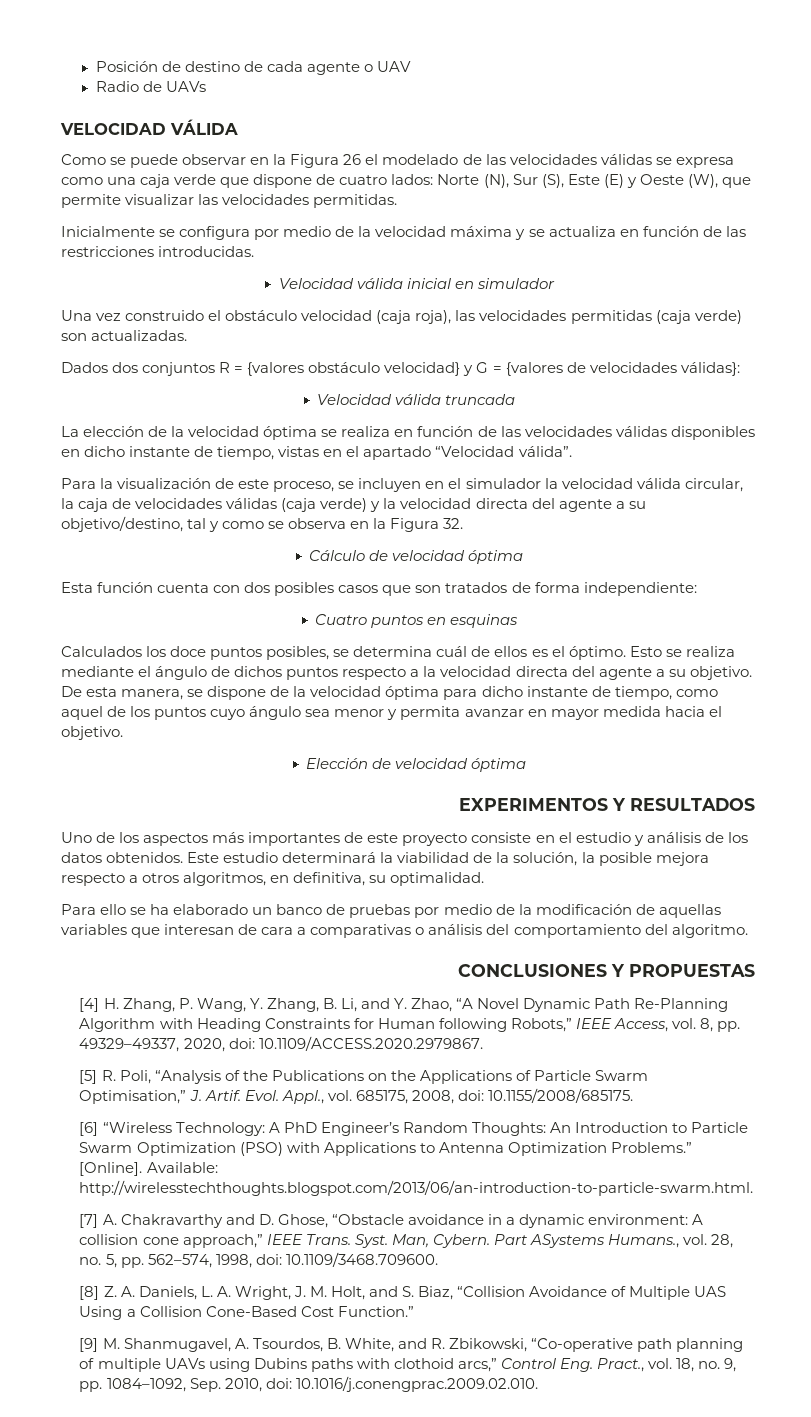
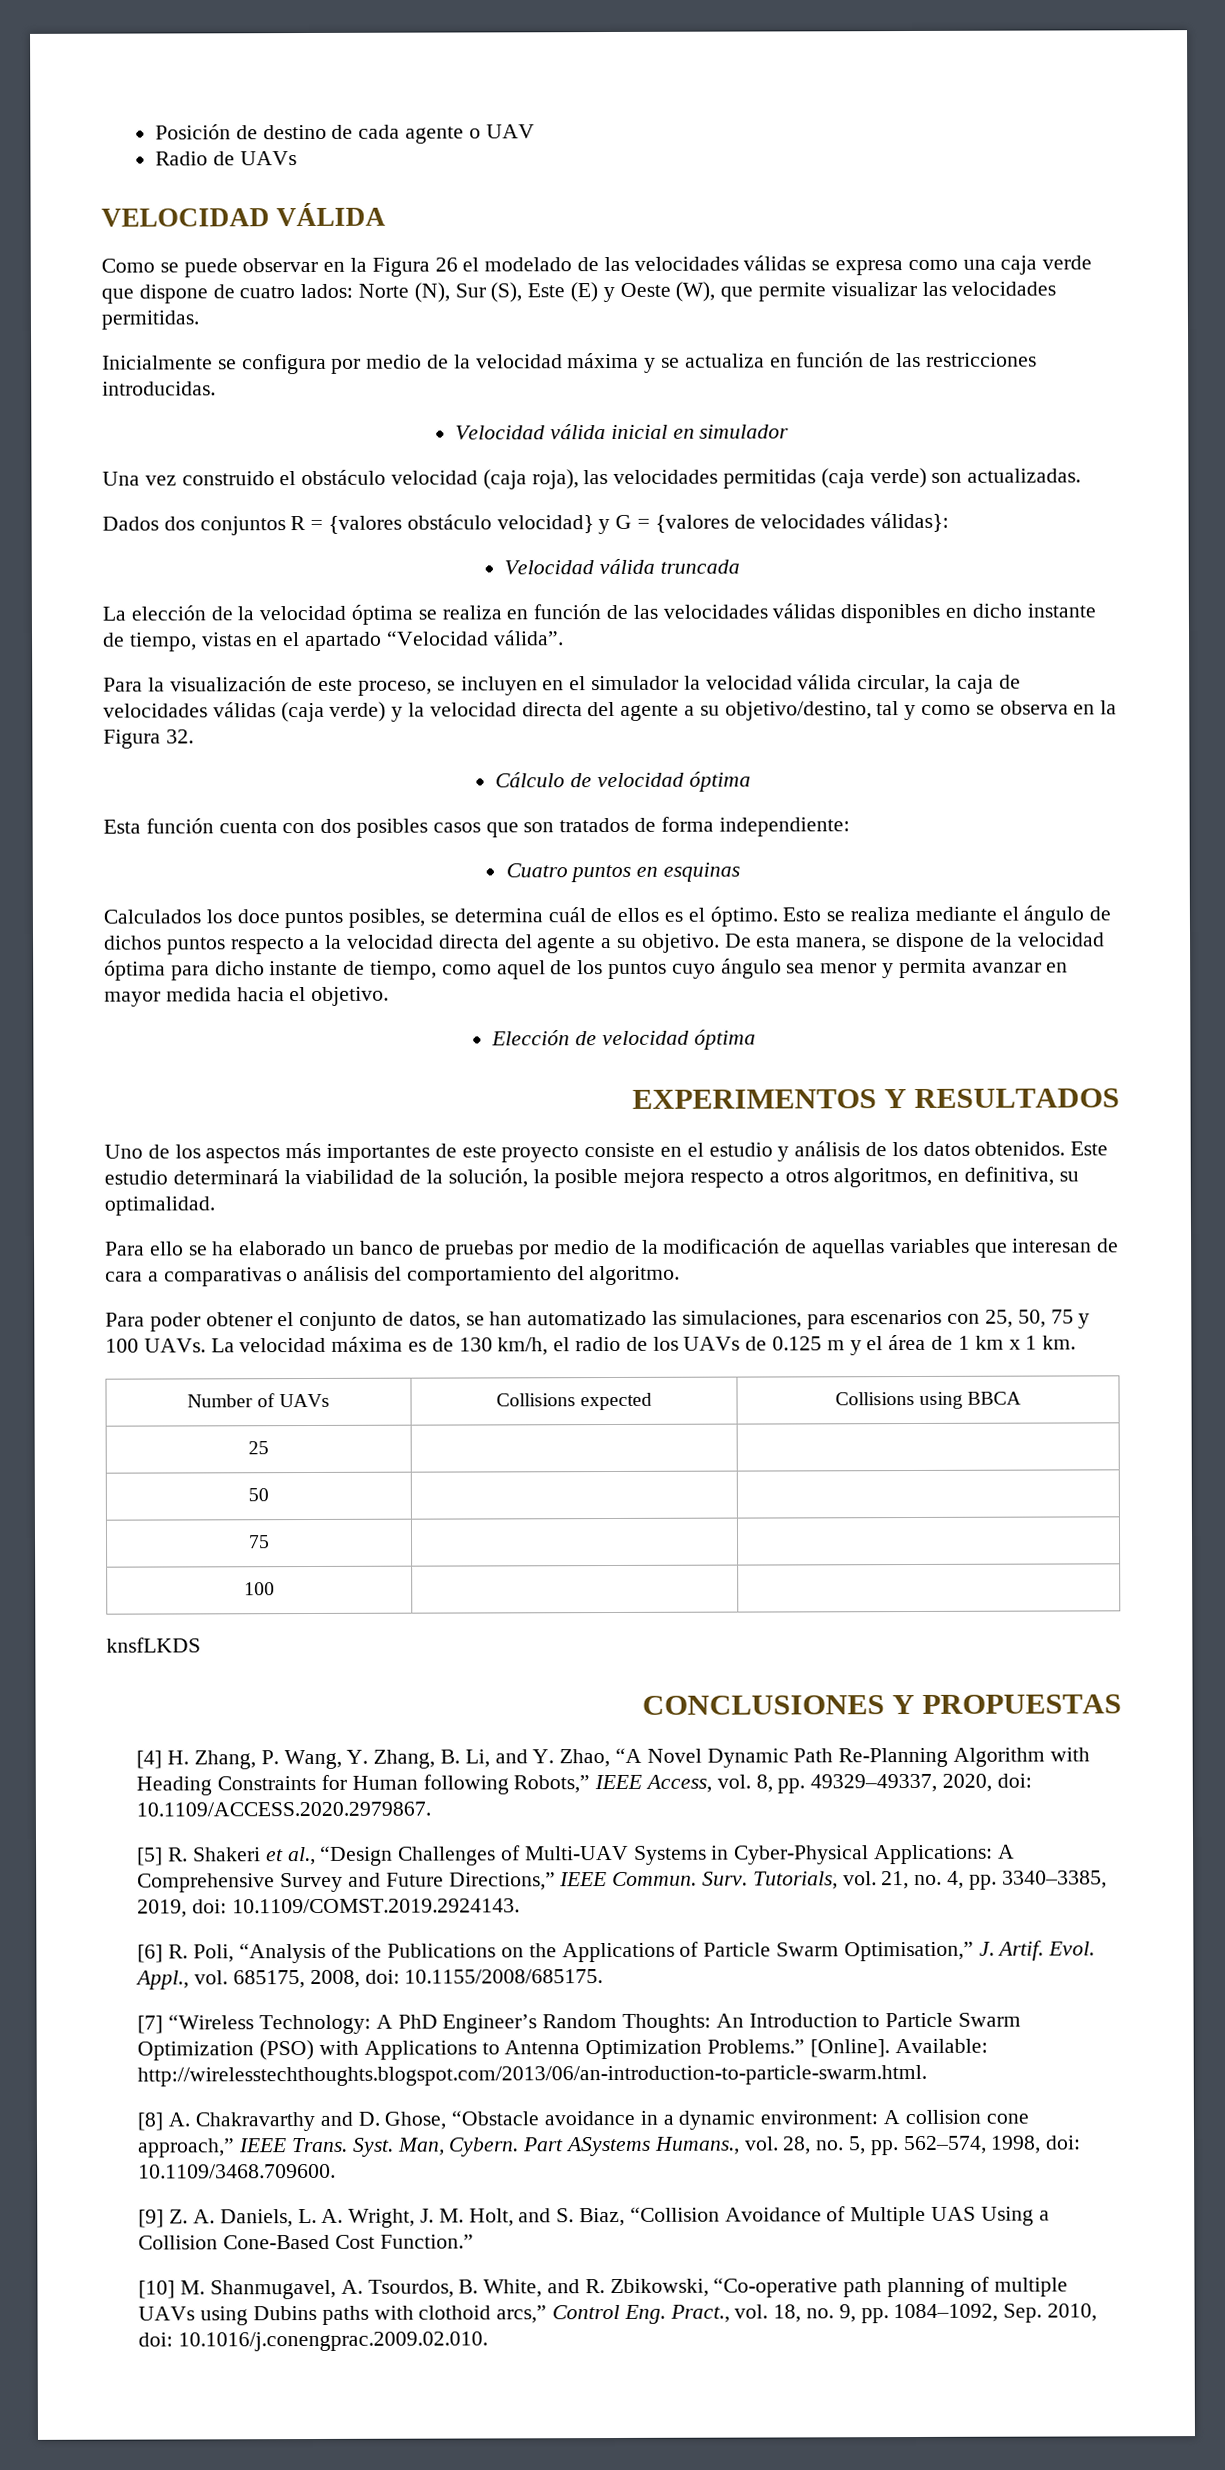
(748, 931) none -> [105,1309,1091,1332] [105,1334,1077,1356] [186,1393,331,1408] [495,1392,653,1411] [834,1391,1022,1409] [248,1441,269,1455] [248,1488,269,1502] [248,1535,270,1549] [244,1582,275,1596] [106,1637,201,1653] // Para poder obtener el conjunto de datos, se han automatizado las simulaciones, para escenarios con 25, 50, 75 y 100 UAVs. La velocidad máxima es de 130 km/h, el radio de los UAVs de 0.125 m y el área de 1 km x 1 km. // Number of UAVs | Collisions expected | Collisions using BBCA // 25 | | // 50 | | // 75 | | // 100 | | // knsfLKDS
(116, 1075) none -> [192,1844,1015,1866] [137,1870,1107,1893] [137,1898,520,1918] [137,1944,189,1963] Shakeri et al., “Design Challenges of Multi-UAV Systems in Cyber-Physical Applications: A Comprehensive Survey and Future Directions,” IEEE Commun. Surv. Tutorials, vol. 21, no. 4, pp. 3340–3385, 2019, doi: 10.1109/COMST.2019.2924143. // [6] R.
[79,1122,99,1136] [6] -> [137,2015,164,2034] [7]
[79,1214,99,1228] [7] -> [137,2112,164,2131] [8]
[79,1286,100,1300] [8] -> [138,2209,165,2228] [9]
[79,1338,99,1352] [9] -> [138,2280,176,2299] [10]

